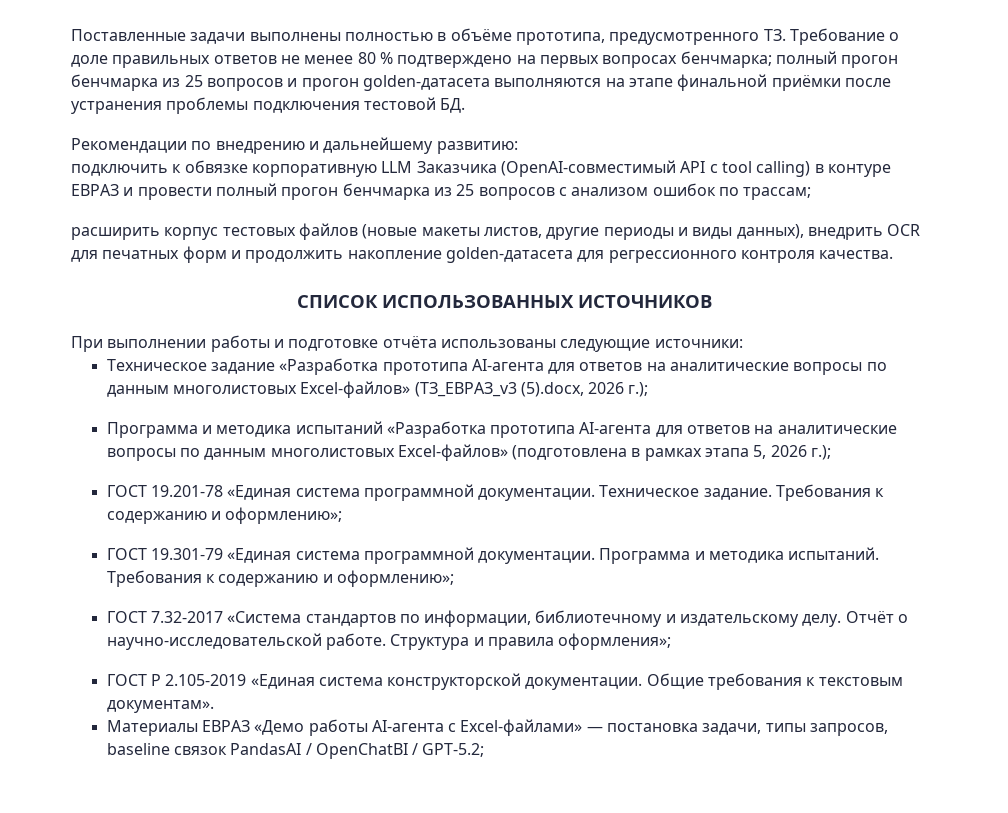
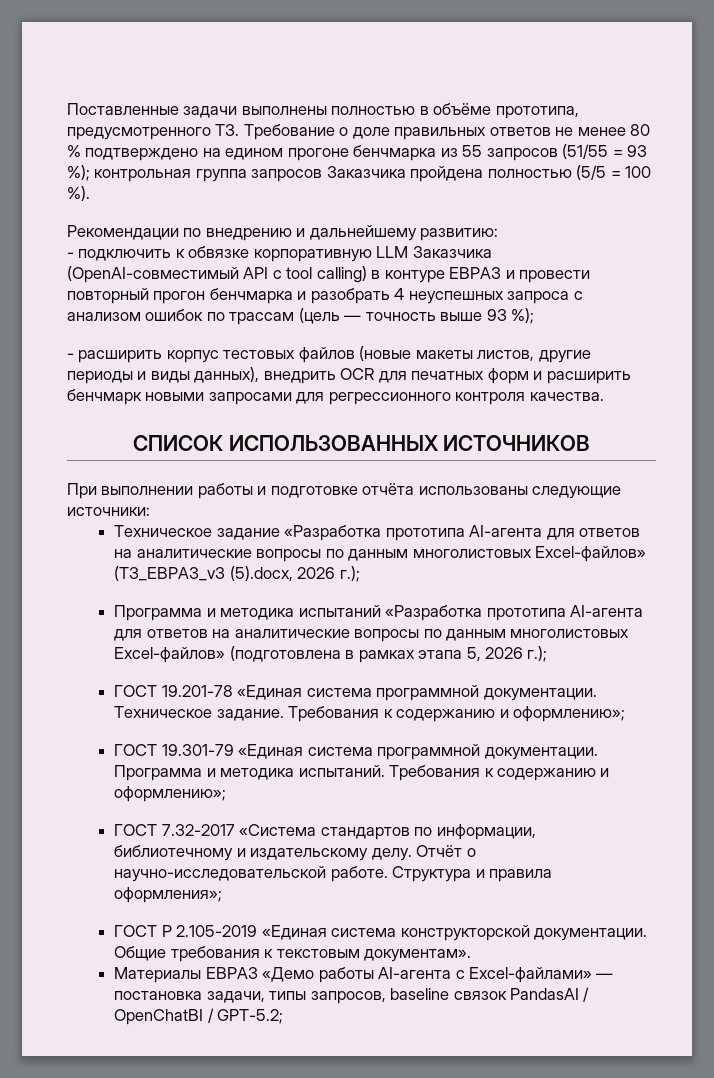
[539,51,899,68] [71,74,891,91] [71,97,466,114] первых вопросах бенчмарка; полный прогон бенчмарка из 25 вопросов и прогон golden-датасета выполняются на этапе финальной приёмки после устранения проблемы подключения тестовой БД. -> [225,144,648,161] [67,165,652,182] [67,186,90,201] едином прогоне бенчмарка из 55 запросов (51/55 = 93 %); контрольная группа запросов Заказчика пройдена полностью (5/5 = 100 %).
(518, 147) none -> [67,252,74,258] -
[215,183,812,200] полный прогон бенчмарка из 25 вопросов с анализом ошибок по трассам; // -> [67,288,583,304] [67,308,535,325] [67,353,74,359] повторный прогон бенчмарка и разобрать 4 неуспешных запроса с анализом ошибок по трассам (цель — точность выше 93 %); // -
[245,247,573,263] продолжить накопление golden-датасета -> [546,371,631,384] [67,389,292,405] расширить бенчмарк новыми запросами

